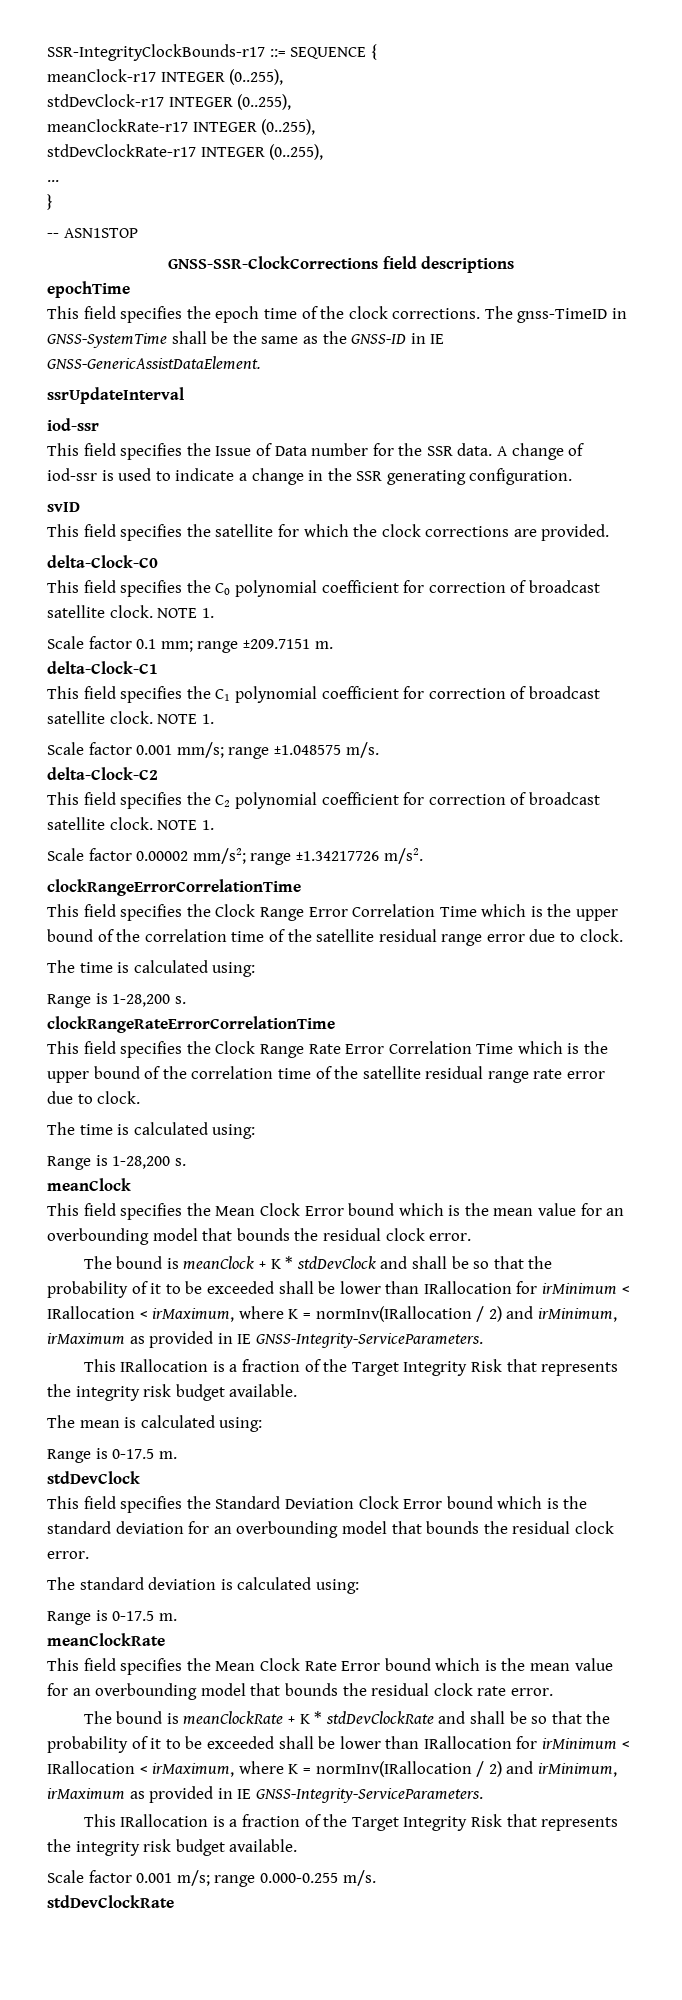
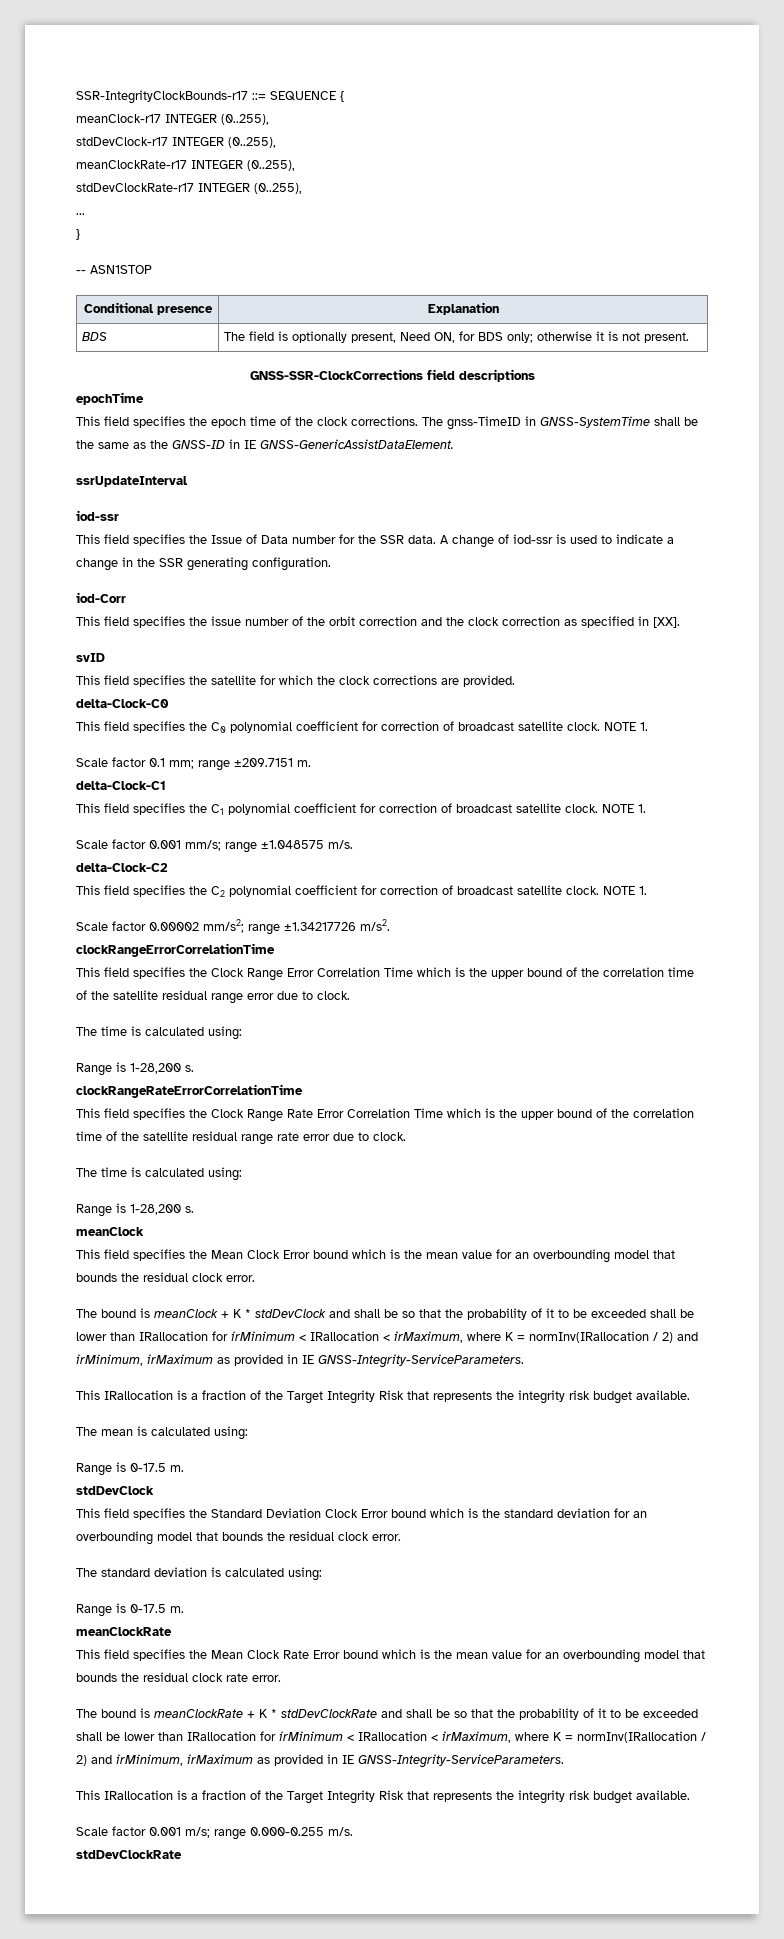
(138, 233) none -> [83,302,213,315] [427,302,499,315] [81,332,107,341] [223,331,689,343] // Conditional presence | Explanation // BDS | The field is optionally present, Need ON, for BDS only; otherwise it is not present.
(573, 476) none -> [76,592,126,603] [76,616,680,628] // iod-Corr // This field specifies the issue number of the orbit correction and the clock correction as specified in [XX].

